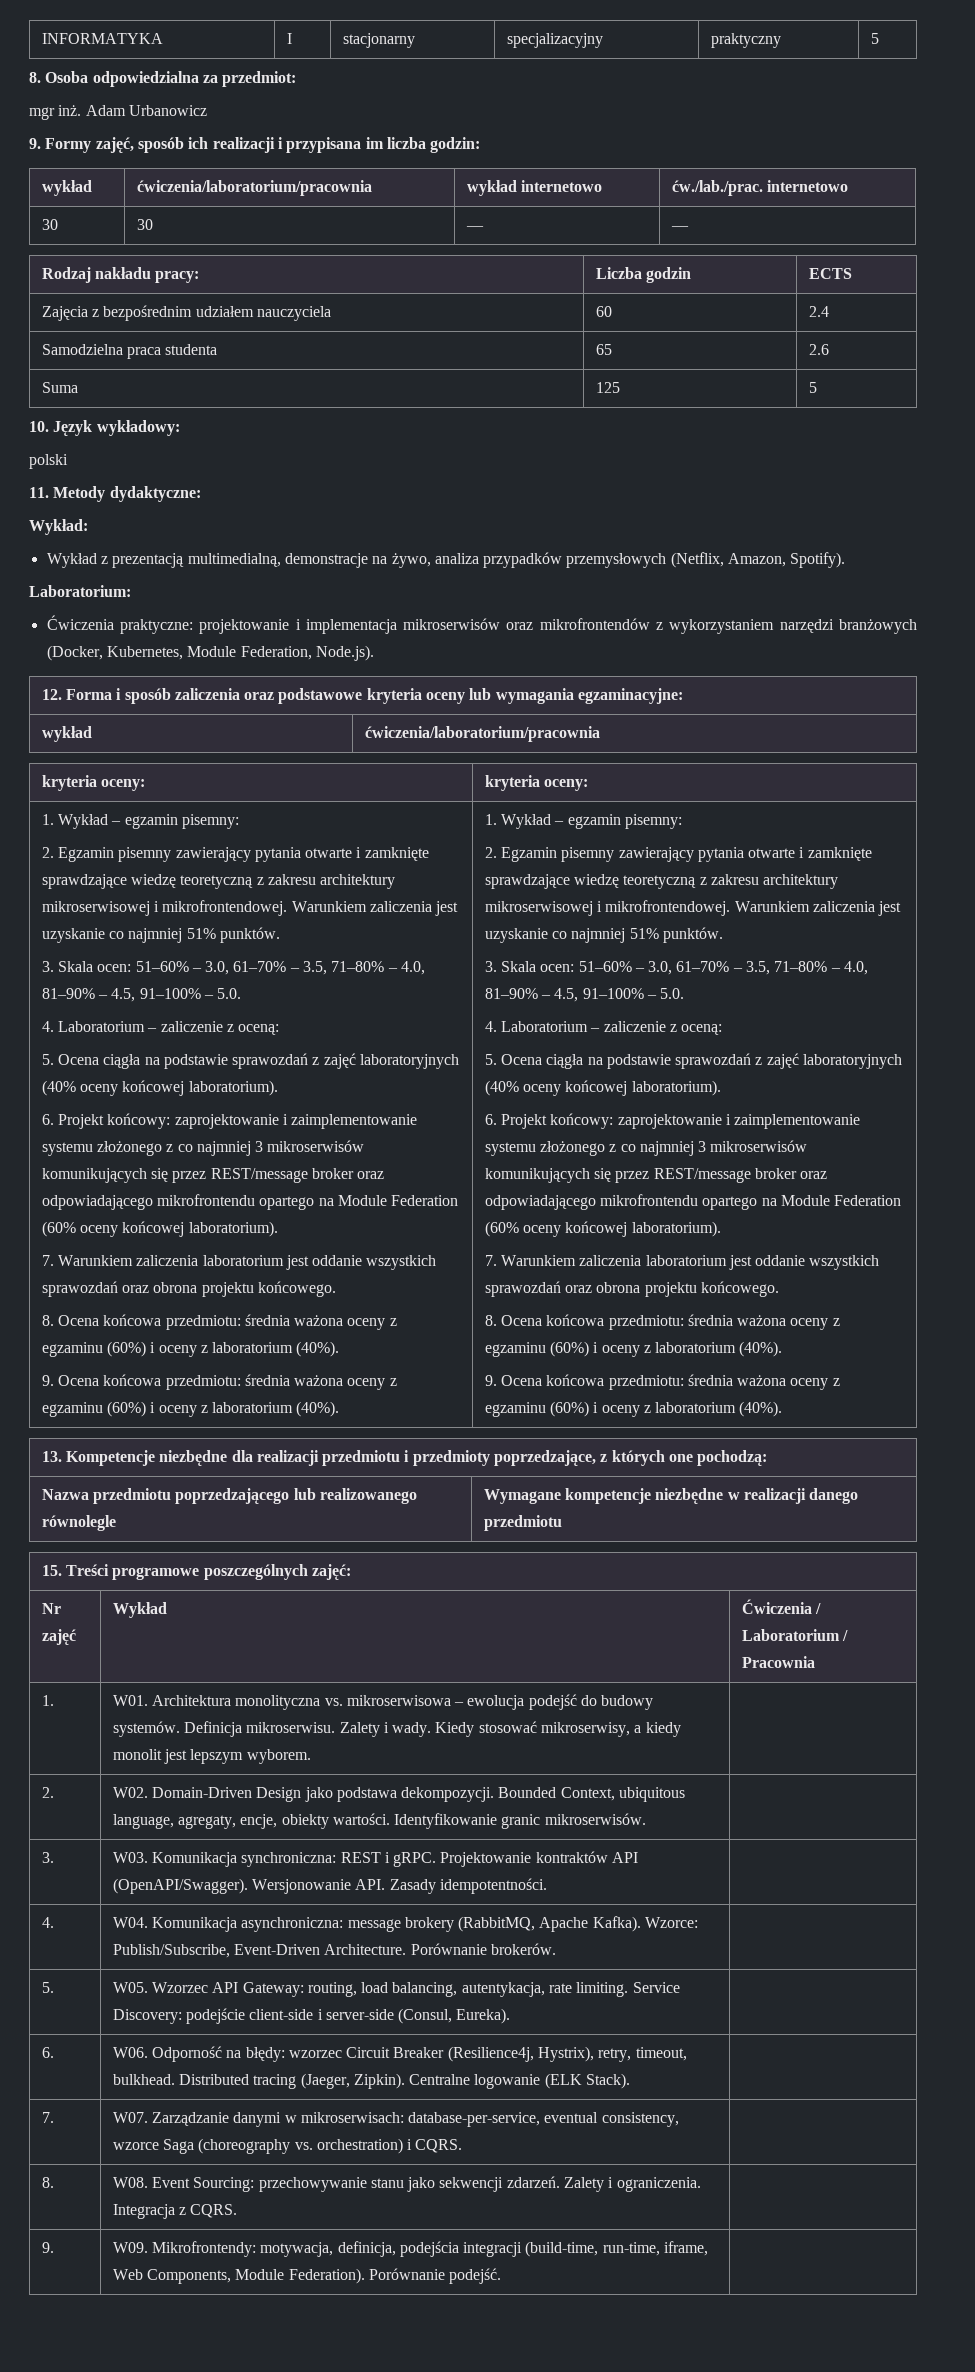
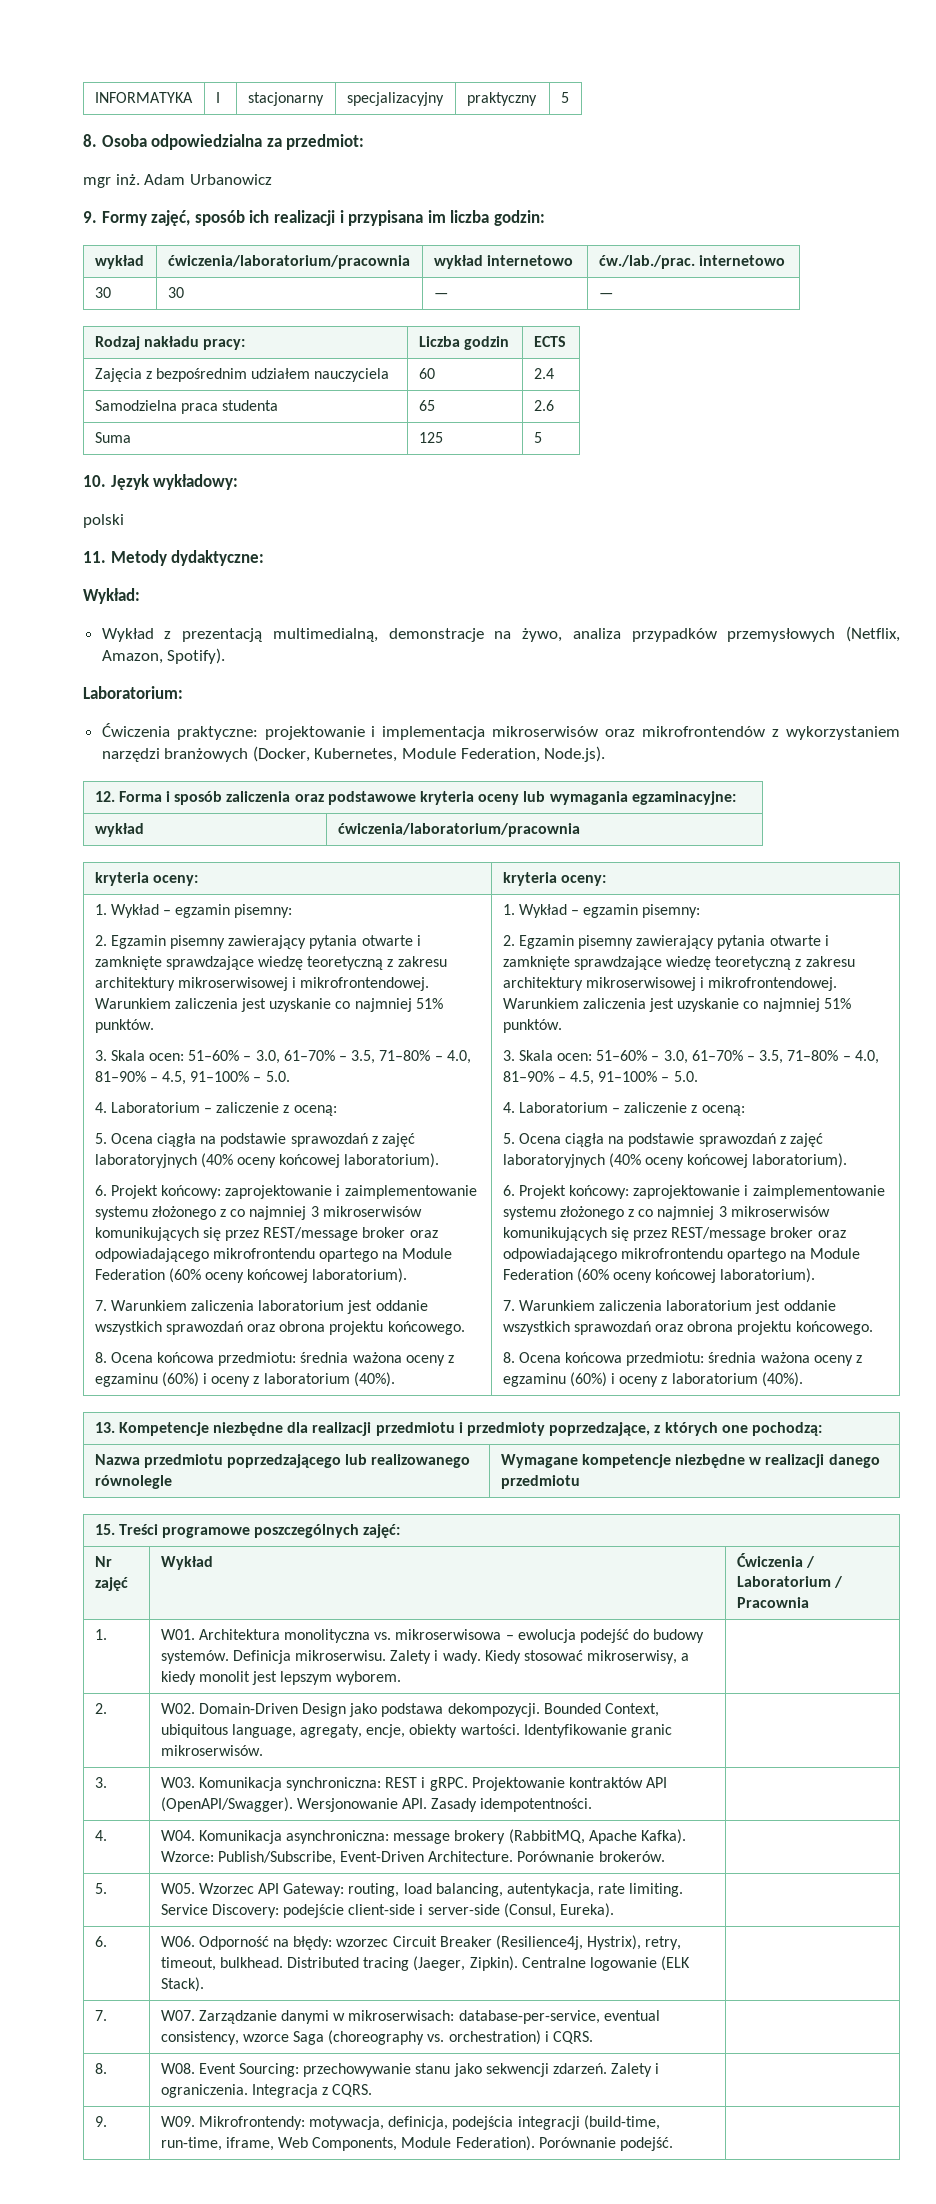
[41,1374,397,1390] [41,1401,340,1417] // 9. Ocena końcowa przedmiotu: średnia ważona oceny z egzaminu (60%) i oceny z laboratorium (40%). -> (395, 1379) none
[484,1374,840,1390] [484,1401,783,1417] // 9. Ocena końcowa przedmiotu: średnia ważona oceny z egzaminu (60%) i oceny z laboratorium (40%). -> (803, 1379) none

